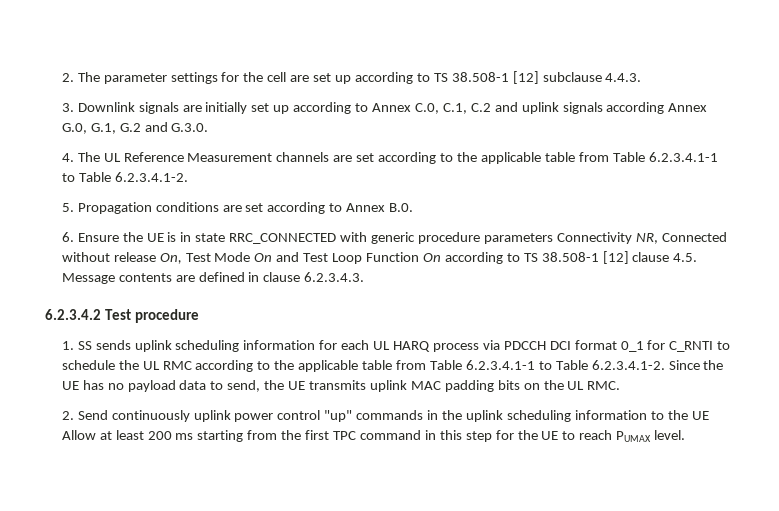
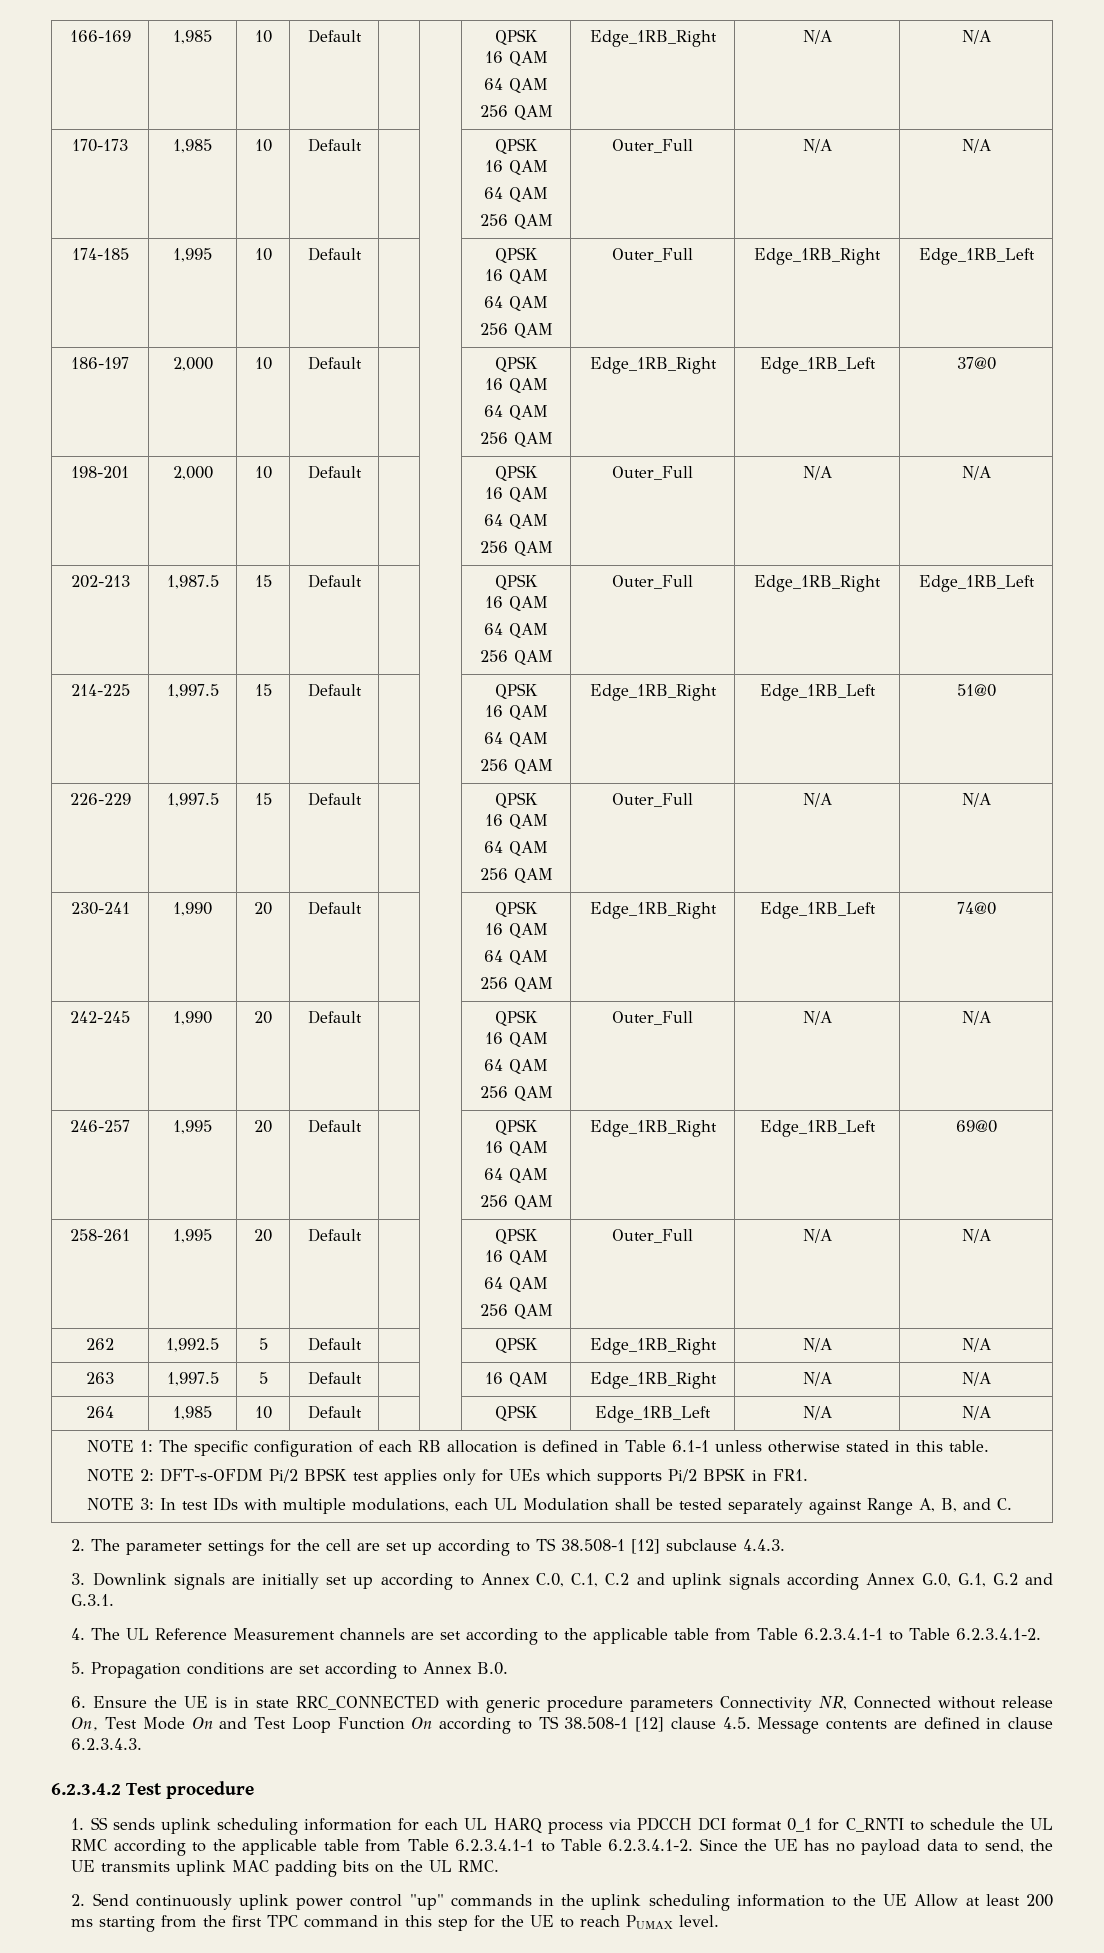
(61, 77) none -> [69,30,131,42] [173,30,212,44] [254,30,272,43] [307,29,362,43] [494,29,538,45] [484,51,548,66] [484,78,548,93] [479,105,553,120] [589,30,717,47] [802,30,832,44] [961,30,991,44] [72,139,128,152] [173,139,212,153] [254,139,272,152] [307,138,362,152] [494,138,538,154] [484,160,548,175] [484,187,548,202] [479,214,553,229] [612,139,693,153] [802,139,832,153] [961,139,991,153] [71,248,129,260] [173,248,212,262] [254,248,272,261] [307,247,362,261] [494,247,538,263] [484,269,548,284] [484,296,548,311] [479,323,553,338] [612,248,693,262] [754,248,881,265] [918,248,1035,265] [71,357,129,369] [172,357,213,371] [254,357,272,370] [307,356,362,370] [494,356,538,372] [484,378,548,393] [484,405,548,420] [479,432,553,447] [589,357,717,374] [759,357,876,374] [956,357,996,370] [71,466,129,479] [172,466,213,480] [254,466,272,479] [307,465,362,479] [494,465,538,481] [484,487,548,502] [484,514,548,529] [479,541,553,556] [612,466,693,480] [802,466,832,480] [961,466,991,480] [70,575,130,588] [166,575,219,589] [254,575,272,587] [307,574,362,588] [494,574,538,590] [484,596,548,611] [484,623,548,638] [479,650,553,665] [612,575,693,589] [754,575,881,592] [918,575,1035,592] [70,684,130,696] [166,684,219,698] [254,684,272,696] [307,683,362,697] [494,683,538,699] [484,705,548,720] [484,732,548,747] [479,759,553,774] [589,684,717,701] [759,684,876,701] [956,684,996,697] [69,793,131,805] [166,793,219,807] [254,793,272,805] [307,792,362,806] [494,792,538,808] [484,814,548,829] [484,841,548,856] [479,868,553,883] [612,793,693,807] [802,793,832,807] [961,793,991,807] [70,902,130,915] [173,902,212,916] [254,902,272,915] [307,901,362,915] [494,901,538,917] [484,923,548,938] [484,950,548,965] [479,977,553,992] [589,902,717,919] [759,902,876,919] [956,902,996,915] [70,1011,130,1023] [173,1011,212,1025] [254,1011,272,1024] [307,1010,362,1024] [494,1010,538,1026] [484,1032,548,1047] [484,1059,548,1074] [479,1086,553,1101] [612,1011,693,1025] [802,1011,832,1025] [961,1011,991,1025] [70,1120,130,1132] [173,1120,212,1134] [254,1120,272,1133] [307,1119,362,1133] [494,1119,538,1135] [484,1141,548,1156] [484,1168,548,1183] [479,1195,553,1210] [589,1120,717,1137] [759,1120,876,1137] [955,1120,997,1133] [70,1229,130,1241] [173,1229,212,1243] [254,1229,272,1242] [307,1228,362,1242] [494,1228,538,1244] [484,1250,548,1265] [484,1277,548,1292] [479,1304,553,1319] [612,1229,693,1243] [802,1229,832,1243] [961,1229,991,1243] [86,1338,114,1350] [166,1338,219,1352] [258,1338,268,1350] [307,1337,362,1351] [494,1337,538,1353] [589,1338,717,1355] [802,1338,832,1352] [961,1338,991,1352] [86,1372,114,1384] [166,1372,219,1386] [258,1372,268,1384] [307,1371,362,1385] [484,1372,548,1387] [589,1372,717,1389] [802,1372,832,1386] [961,1372,991,1386] [86,1406,114,1418] [173,1406,212,1420] [254,1406,272,1419] [307,1405,362,1419] [494,1405,538,1421] [595,1406,711,1423] [802,1406,832,1420] [961,1406,991,1420] [86,1440,989,1457] [86,1468,808,1485] [86,1497,1012,1515] 166-169 | 1,985 | 10 | Default | | | QPSK // 16 QAM // 64 QAM // 256 QAM | Edge_1RB_Right | N/A | N/A // 170-173 | 1,985 | 10 | Default | | | QPSK // 16 QAM // 64 QAM // 256 QAM | Outer_Full | N/A | N/A // 174-185 | 1,995 | 10 | Default | | | QPSK // 16 QAM // 64 QAM // 256 QAM | Outer_Full | Edge_1RB_Right | Edge_1RB_Left // 186-197 | 2,000 | 10 | Default | | | QPSK // 16 QAM // 64 QAM // 256 QAM | Edge_1RB_Right | Edge_1RB_Left | 37@0 // 198-201 | 2,000 | 10 | Default | | | QPSK // 16 QAM // 64 QAM // 256 QAM | Outer_Full | N/A | N/A // 202-213 | 1,987.5 | 15 | Default | | | QPSK // 16 QAM // 64 QAM // 256 QAM | Outer_Full | Edge_1RB_Right | Edge_1RB_Left // 214-225 | 1,997.5 | 15 | Default | | | QPSK // 16 QAM // 64 QAM // 256 QAM | Edge_1RB_Right | Edge_1RB_Left | 51@0 // 226-229 | 1,997.5 | 15 | Default | | | QPSK // 16 QAM // 64 QAM // 256 QAM | Outer_Full | N/A | N/A // 230-241 | 1,990 | 20 | Default | | | QPSK // 16 QAM // 64 QAM // 256 QAM | Edge_1RB_Right | Edge_1RB_Left | 74@0 // 242-245 | 1,990 | 20 | Default | | | QPSK // 16 QAM // 64 QAM // 256 QAM | Outer_Full | N/A | N/A // 246-257 | 1,995 | 20 | Default | | | QPSK // 16 QAM // 64 QAM // 256 QAM | Edge_1RB_Right | Edge_1RB_Left | 69@0 // 258-261 | 1,995 | 20 | Default | | | QPSK // 16 QAM // 64 QAM // 256 QAM | Outer_Full | N/A | N/A // 262 | 1,992.5 | 5 | Default | | | QPSK | Edge_1RB_Right | N/A | N/A // 263 | 1,997.5 | 5 | Default | | | 16 QAM | Edge_1RB_Right | N/A | N/A // 264 | 1,985 | 10 | Default | | | QPSK | Edge_1RB_Left | N/A | N/A // NOTE 1: The specific configuration of each RB allocation is defined in Table 6.1-1 unless otherwise stated in this table. // NOTE 2: DFT-s-OFDM Pi/2 BPSK test applies only for UEs which supports Pi/2 BPSK in FR1. // NOTE 3: In test IDs with multiple modulations, each UL Modulation shall be tested separately against Range A, B, and C. //
[171,123,209,132] G.3.0. -> [71,1594,115,1606] G.3.1.

